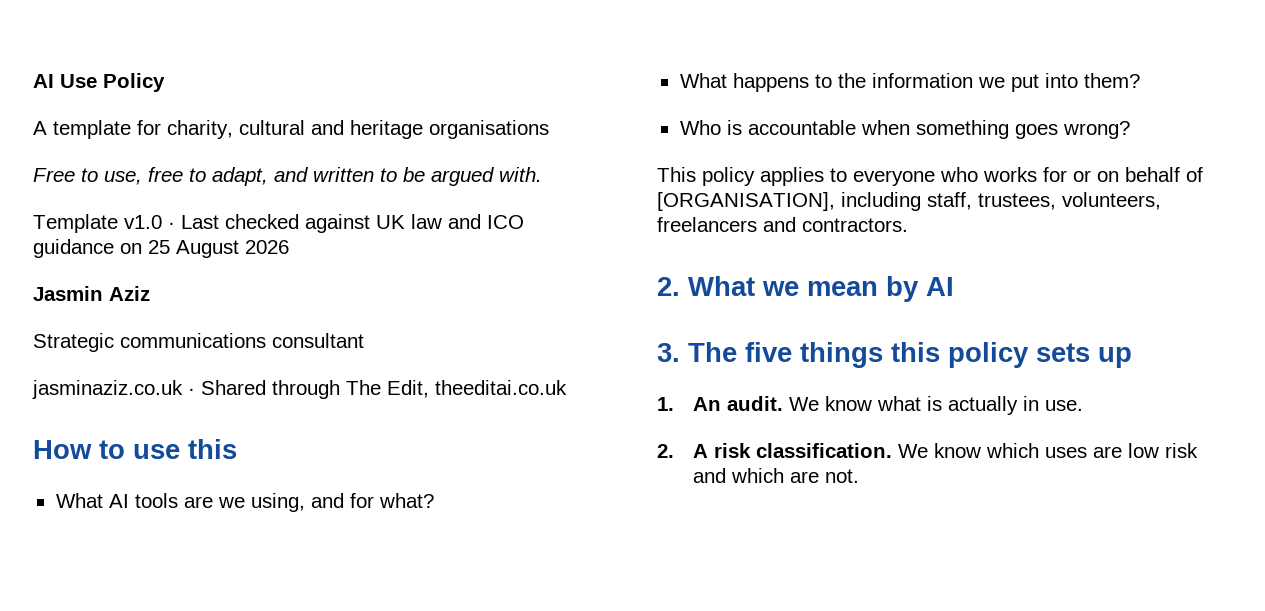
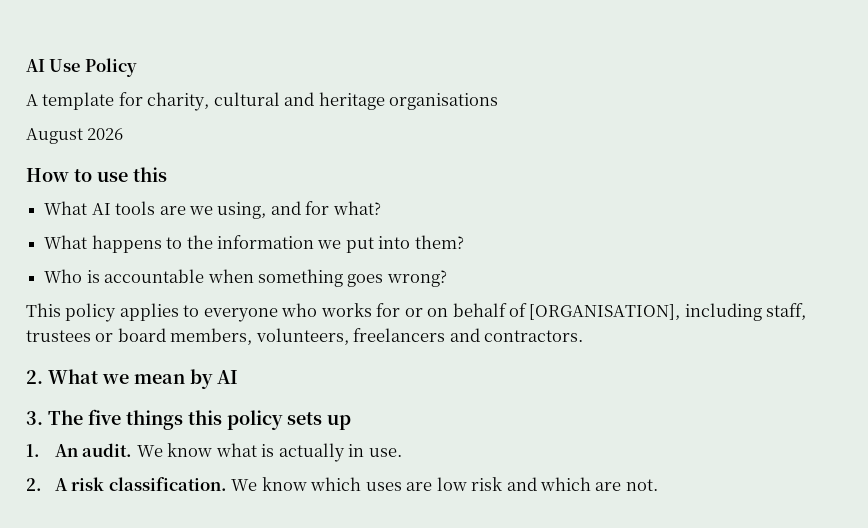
[33,167,542,186] [33,214,524,233] [33,239,289,258] [33,286,150,301] [33,333,364,352] [32,380,567,399] Free to use, free to adapt, and written to be argued with. // Template v1.0 · Last checked against UK law and ICO guidance on 25 August 2026 // Jasmin Aziz // Strategic communications consultant // jasminaziz.co.uk · Shared through The Edit, theeditai.co.uk -> [26,128,124,144] August 2026
[978,193,1056,210] trustees, -> [26,328,253,345] trustees or board members,

